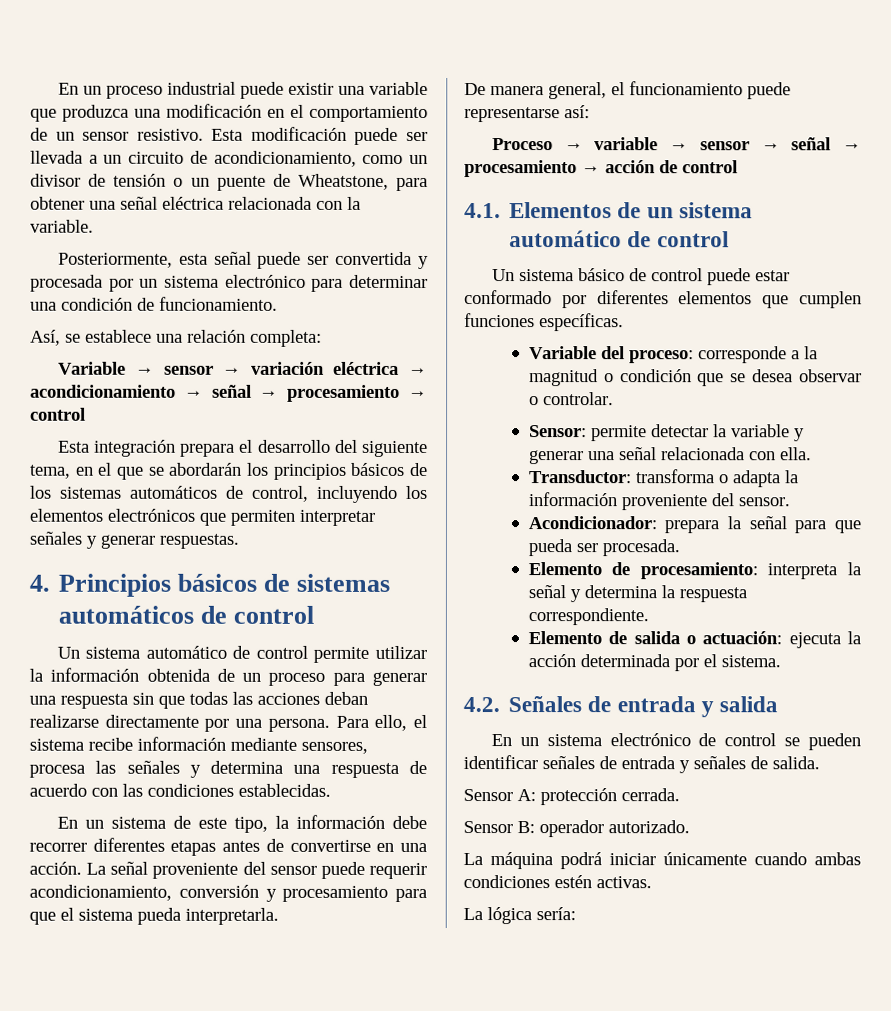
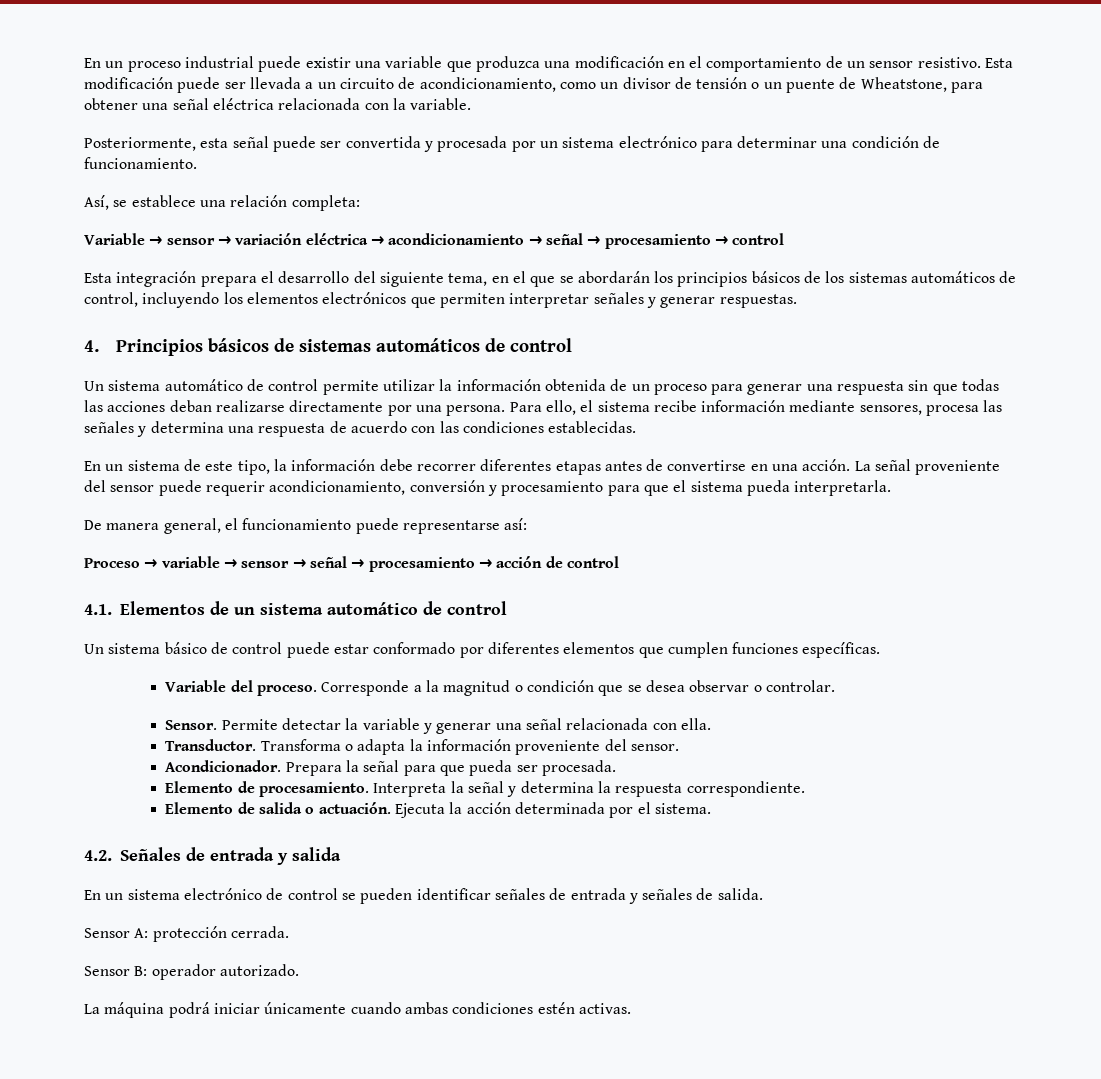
[628,346,787,364] proceso: corresponde -> [257,680,410,696] proceso. Corresponde
[528,425,647,442] Sensor: permite -> [165,719,278,730] Sensor. Permite
[528,469,715,484] Transductor: transforma -> [165,739,341,751] Transductor. Transforma
[527,516,720,534] Acondicionador: prepara -> [165,760,342,776] Acondicionador. Prepara
[639,562,838,580] procesamiento: interpreta -> [259,782,447,797] procesamiento. Interpreta
[702,631,841,649] actuación: ejecuta -> [318,802,445,818] actuación. Ejecuta
[463,907,576,925] // La lógica sería: -> (631, 1008) none

